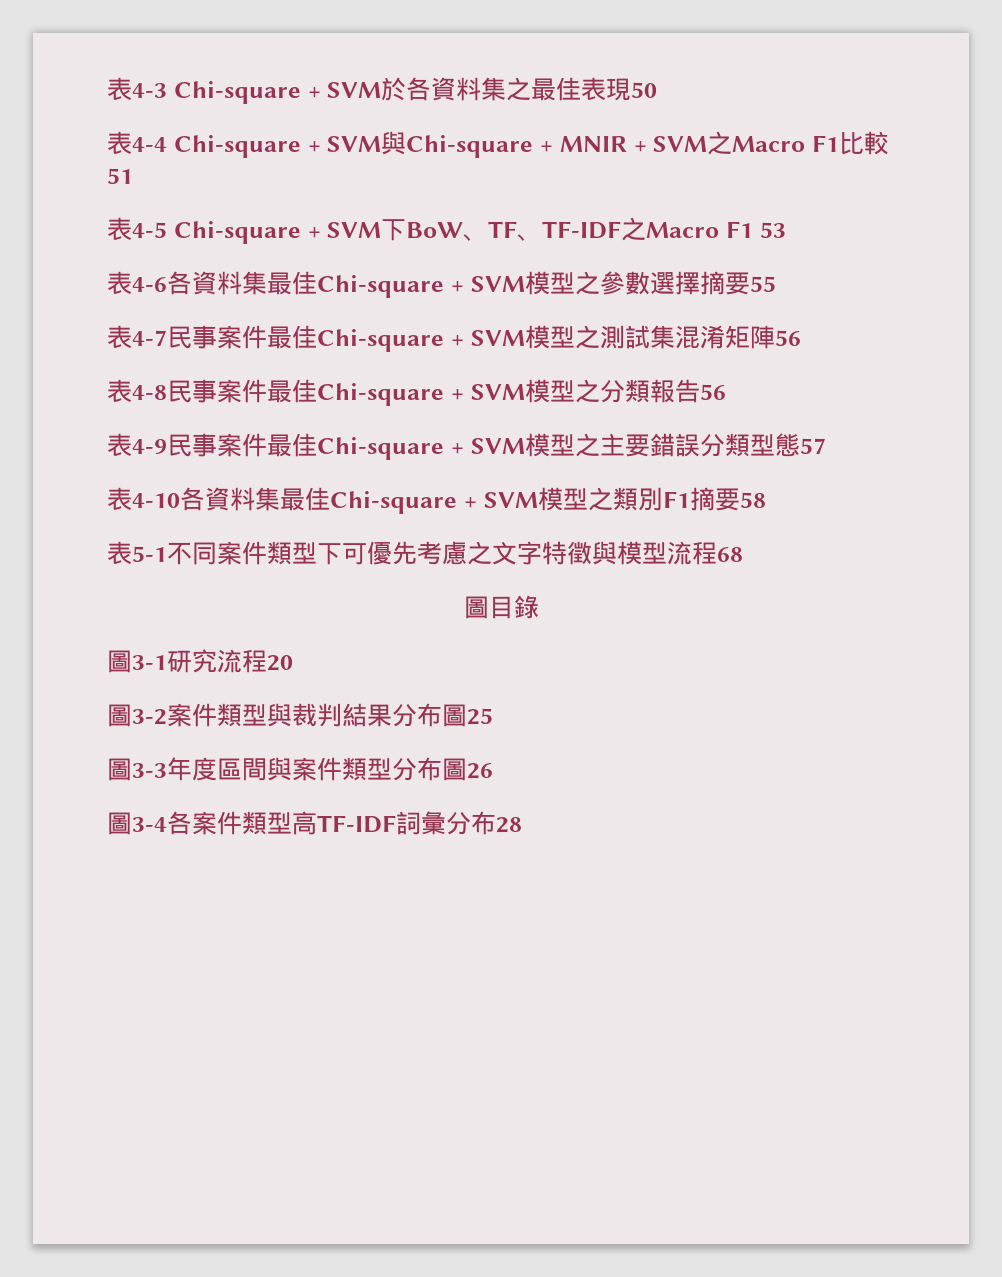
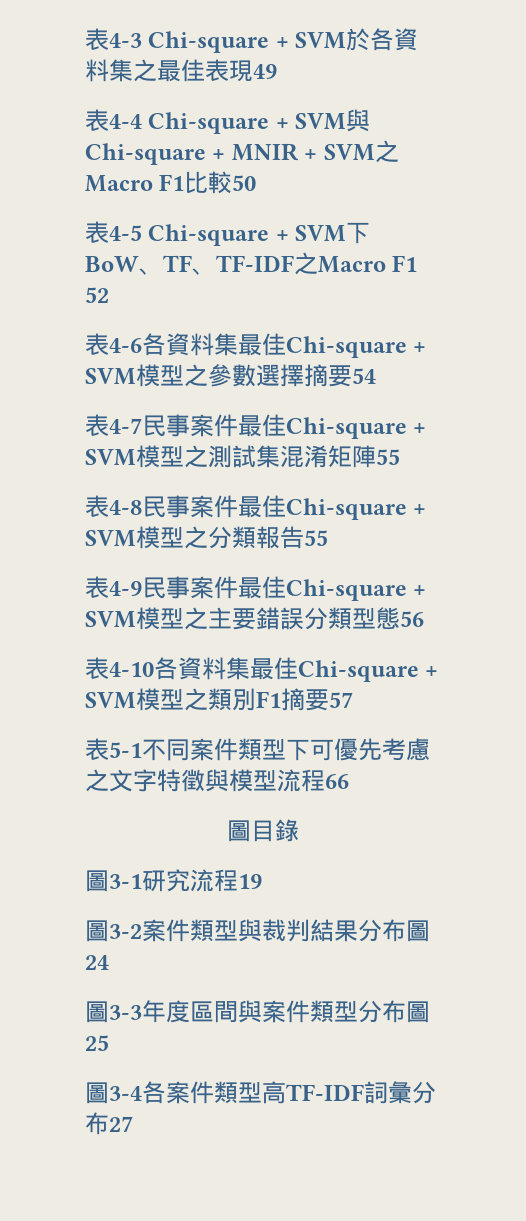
[631,82,658,98] 50 -> [253,64,277,79] 49
[107,168,133,184] 51 -> [232,175,257,191] 50
[759,222,786,238] 53 -> [85,287,109,303] 52
[749,276,776,292] 55 -> [352,368,376,384] 54
[774,330,801,346] 56 -> [376,449,400,465] 55
[699,384,726,400] 56 -> [304,530,328,546] 55
[799,438,826,454] 57 -> [400,611,424,627] 56
[739,492,766,508] 58 -> [329,692,353,708] 57
[717,547,743,562] 68 -> [325,774,349,789] 66
[267,655,293,671] 20 -> [238,874,262,889] 19
[467,708,493,725] 25 -> [85,955,109,970] 24
[467,763,493,779] 26 -> [85,1035,109,1051] 25
[496,817,522,833] 28 -> [109,1116,133,1132] 27

